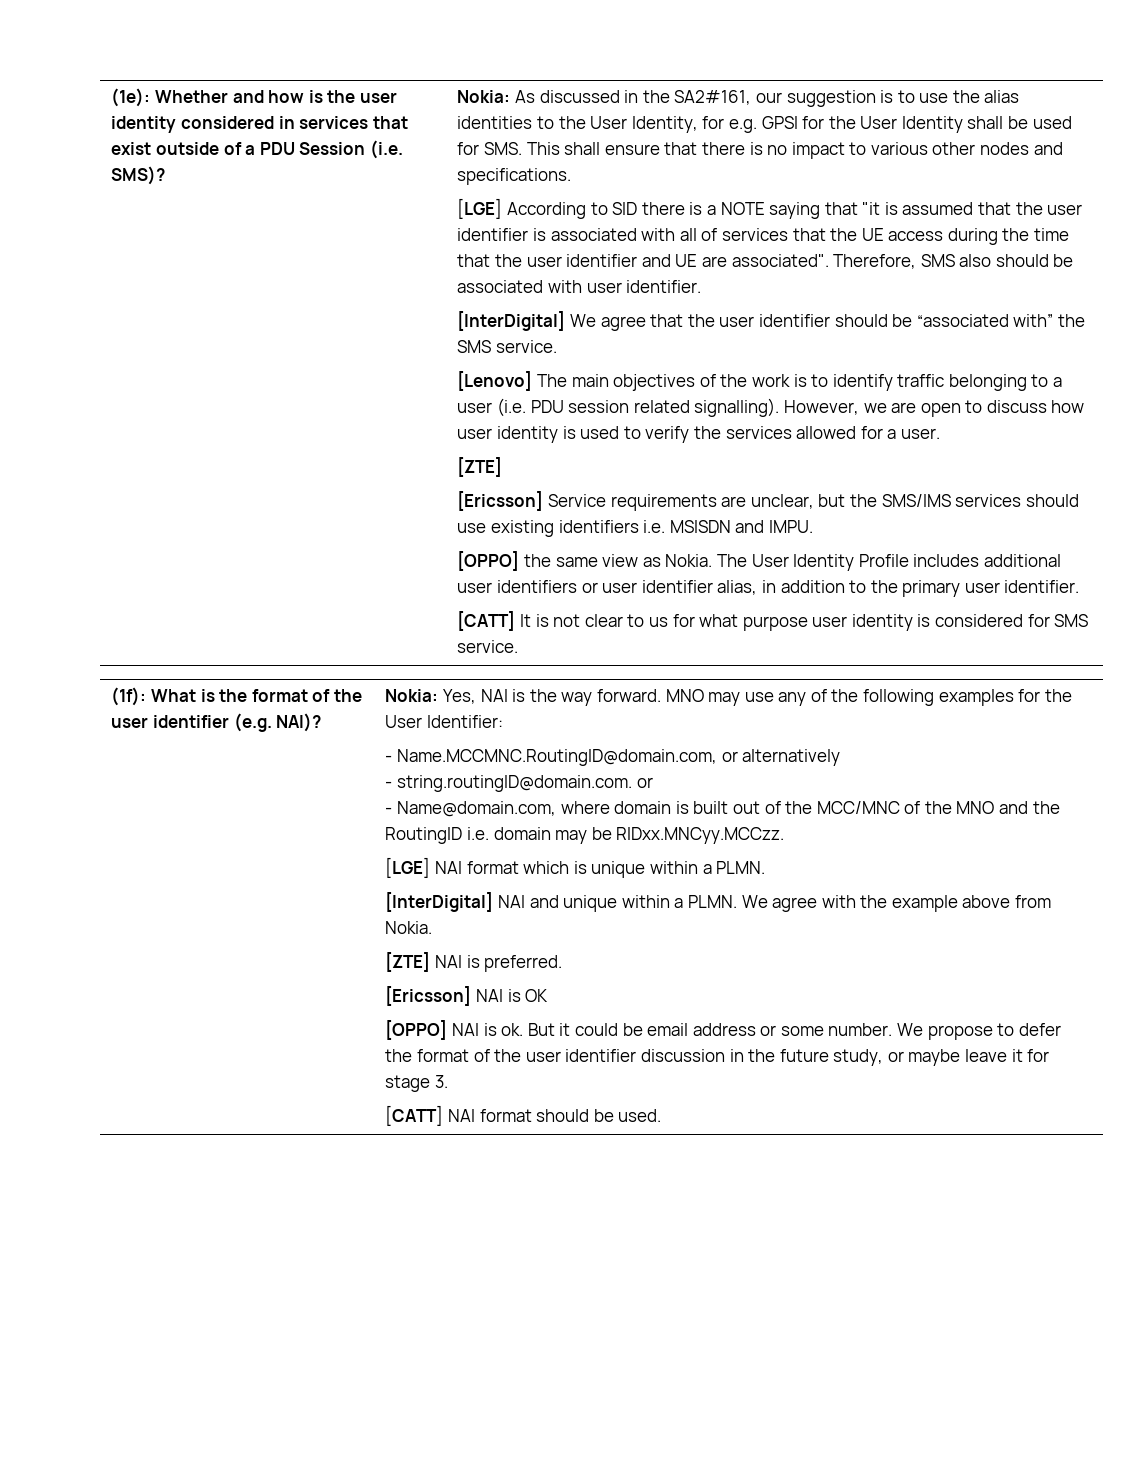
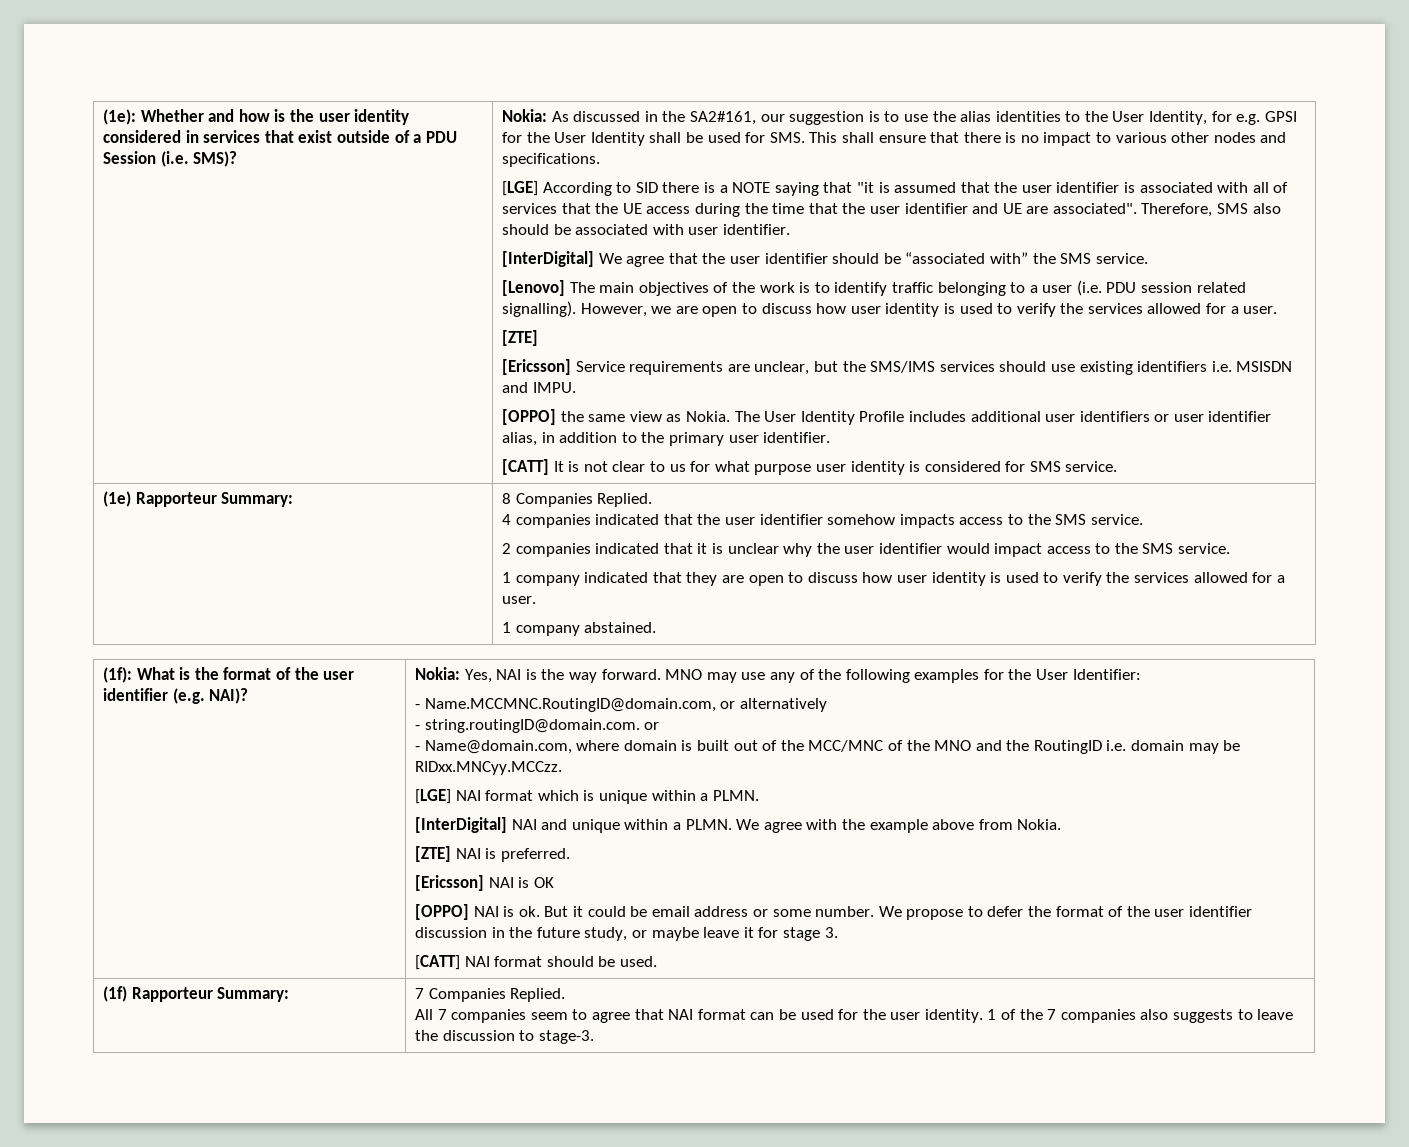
(519, 646) none -> [103,491,294,507] [502,493,653,507] [502,514,1143,528] [502,543,1231,557] [502,572,1285,586] [502,596,537,604] [502,622,657,636] // (1e) Rapporteur Summary: | 8 Companies Replied. // 4 companies indicated that the user identifier somehow impacts access to the SMS service. // 2 companies indicated that it is unclear why the user identifier would impact access to the SMS service. // 1 company indicated that they are open to discuss how user identity is used to verify the services allowed for a user. // 1 company abstained.
(662, 1115) none -> [103,986,290,1002] [415,988,566,1002] [415,1009,1294,1023] [415,1030,594,1044] // (1f) Rapporteur Summary: | 7 Companies Replied. // All 7 companies seem to agree that NAI format can be used for the user identity. 1 of the 7 companies also suggests to leave the discussion to stage-3.

